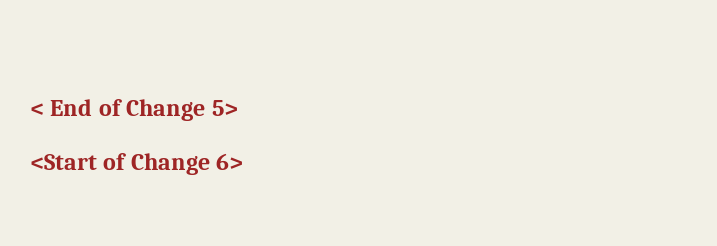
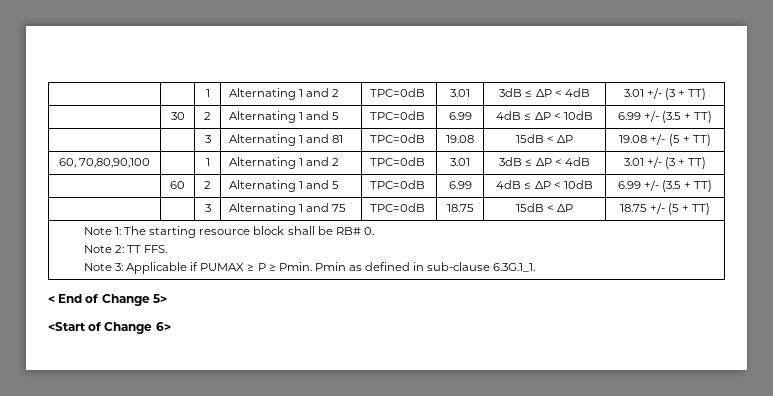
(30, 109) none -> [205,89,210,97] [228,88,339,100] [369,88,425,97] [450,89,470,97] [499,88,590,97] [623,88,707,100] [170,112,185,120] [204,112,211,120] [228,111,339,123] [369,111,425,120] [448,112,472,120] [496,111,593,120] [617,111,713,123] [204,135,211,143] [228,134,343,146] [369,134,425,143] [446,135,474,143] [515,134,574,143] [619,134,711,146] [58,158,151,168] [205,158,210,166] [228,157,339,169] [369,157,425,166] [450,158,470,166] [499,157,590,166] [623,157,707,169] [170,181,185,189] [204,181,211,189] [228,180,339,192] [369,180,425,189] [448,181,472,189] [496,180,593,189] [617,180,713,192] [204,204,211,212] [228,203,346,215] [369,203,425,212] [446,204,474,212] [515,203,574,212] [619,203,711,215] [83,226,374,238] [83,245,168,253] [83,262,536,274] | | 1 | Alternating 1 and 2 | TPC=0dB | 3.01 | 3dB ≤ ΔP < 4dB | 3.01 +/- (3 + TT) // | 30 | 2 | Alternating 1 and 5 | TPC=0dB | 6.99 | 4dB ≤ ΔP < 10dB | 6.99 +/- (3.5 + TT) // | | 3 | Alternating 1 and 81 | TPC=0dB | 19.08 | 15dB < ΔP | 19.08 +/- (5 + TT) // 60, 70,80,90,100 | | 1 | Alternating 1 and 2 | TPC=0dB | 3.01 | 3dB ≤ ΔP < 4dB | 3.01 +/- (3 + TT) // | 60 | 2 | Alternating 1 and 5 | TPC=0dB | 6.99 | 4dB ≤ ΔP < 10dB | 6.99 +/- (3.5 + TT) // | | 3 | Alternating 1 and 75 | TPC=0dB | 18.75 | 15dB < ΔP | 18.75 +/- (5 + TT) // Note 1: The starting resource block shall be RB# 0. // Note 2: TT FFS. // Note 3: Applicable if PUMAX ≥ P ≥ Pmin. Pmin as defined in sub-clause 6.3G.1_1. //

